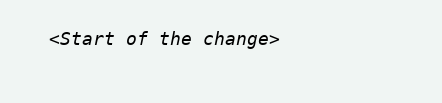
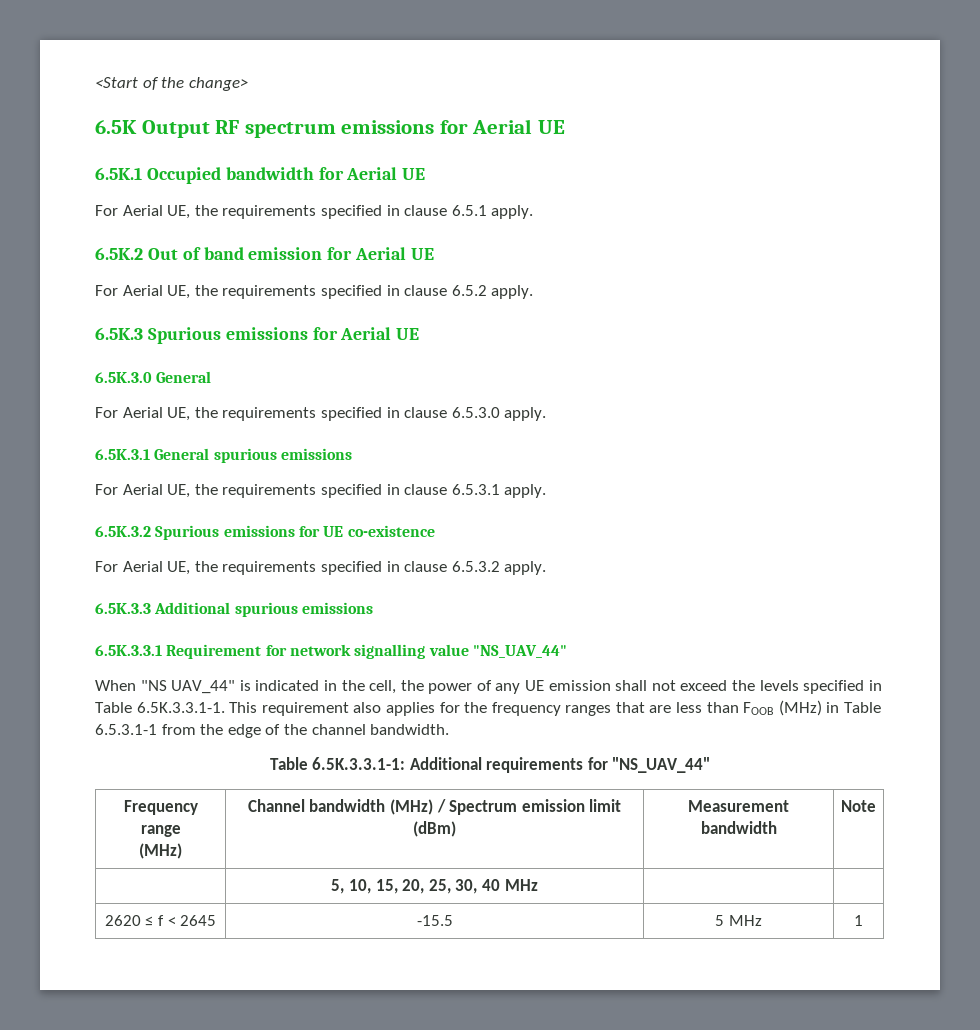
(280, 40) none -> [95,119,565,138] [95,167,426,184] [95,205,534,219] [95,247,435,260] [95,285,534,299] [95,327,420,344] [95,371,212,383] [95,407,547,421] [95,448,352,463] [95,484,547,498] [95,525,435,540] [95,561,547,575] [95,602,373,617] [95,644,567,659] [95,680,882,694] [95,700,882,716] [95,724,450,738] [269,757,711,773] [123,800,198,815] [140,825,181,837] [139,843,182,859] [247,799,622,815] [412,821,456,837] [688,800,789,812] [700,821,777,834] [841,800,876,812] [331,879,538,894] [104,915,217,926] [416,915,453,926] [715,915,762,926] [854,915,863,926] // 6.5K Output RF spectrum emissions for Aerial UE // 6.5K.1 Occupied bandwidth for Aerial UE // For Aerial UE, the requirements specified in clause 6.5.1 apply. // 6.5K.2 Out of band emission for Aerial UE // For Aerial UE, the requirements specified in clause 6.5.2 apply. // 6.5K.3 Spurious emissions for Aerial UE // 6.5K.3.0 General // For Aerial UE, the requirements specified in clause 6.5.3.0 apply. // 6.5K.3.1 General spurious emissions // For Aerial UE, the requirements specified in clause 6.5.3.1 apply. // 6.5K.3.2 Spurious emissions for UE co-existence // For Aerial UE, the requirements specified in clause 6.5.3.2 apply. // 6.5K.3.3 Additional spurious emissions // 6.5K.3.3.1 Requirement for network signalling value "NS_UAV_44" // When "NS UAV_44" is indicated in the cell, the power of any UE emission shall not exceed the levels specified in Table 6.5K.3.3.1-1. This requirement also applies for the frequency ranges that are less than FOOB (MHz) in Table 6.5.3.1-1 from the edge of the channel bandwidth. // Table 6.5K.3.3.1-1: Additional requirements for "NS_UAV_44" // Frequency range // (MHz) | Channel bandwidth (MHz) / Spectrum emission limit (dBm) | Measurement bandwidth | Note // | 5, 10, 15, 20, 25, 30, 40 MHz | | // 2620 ≤ f < 2645 | -15.5 | 5 MHz | 1

